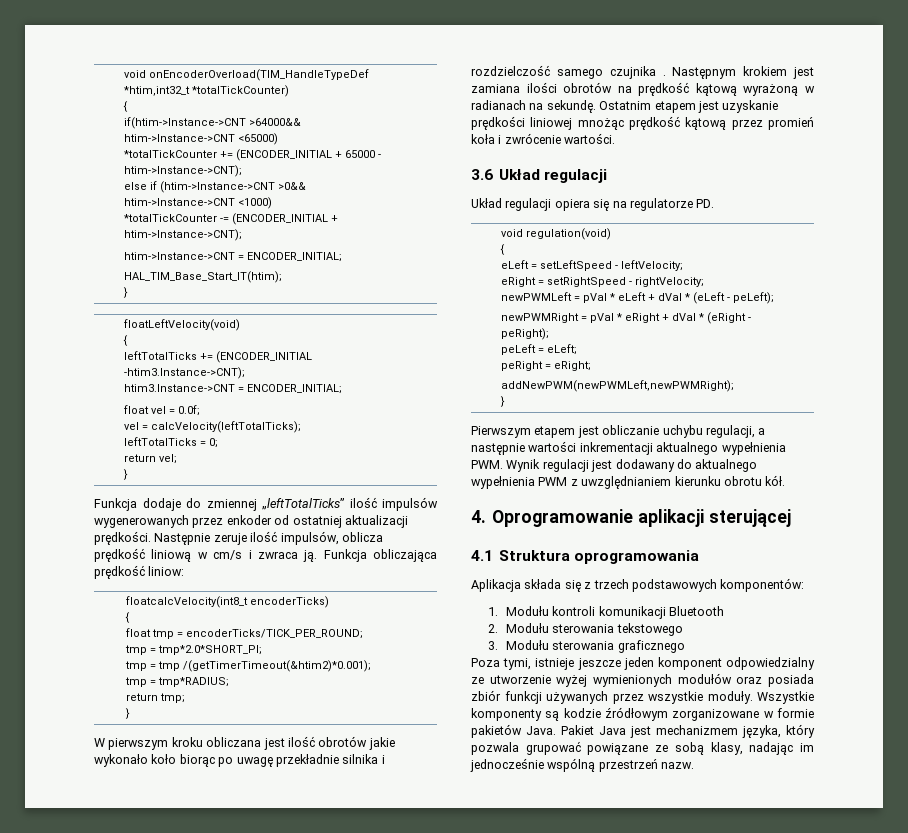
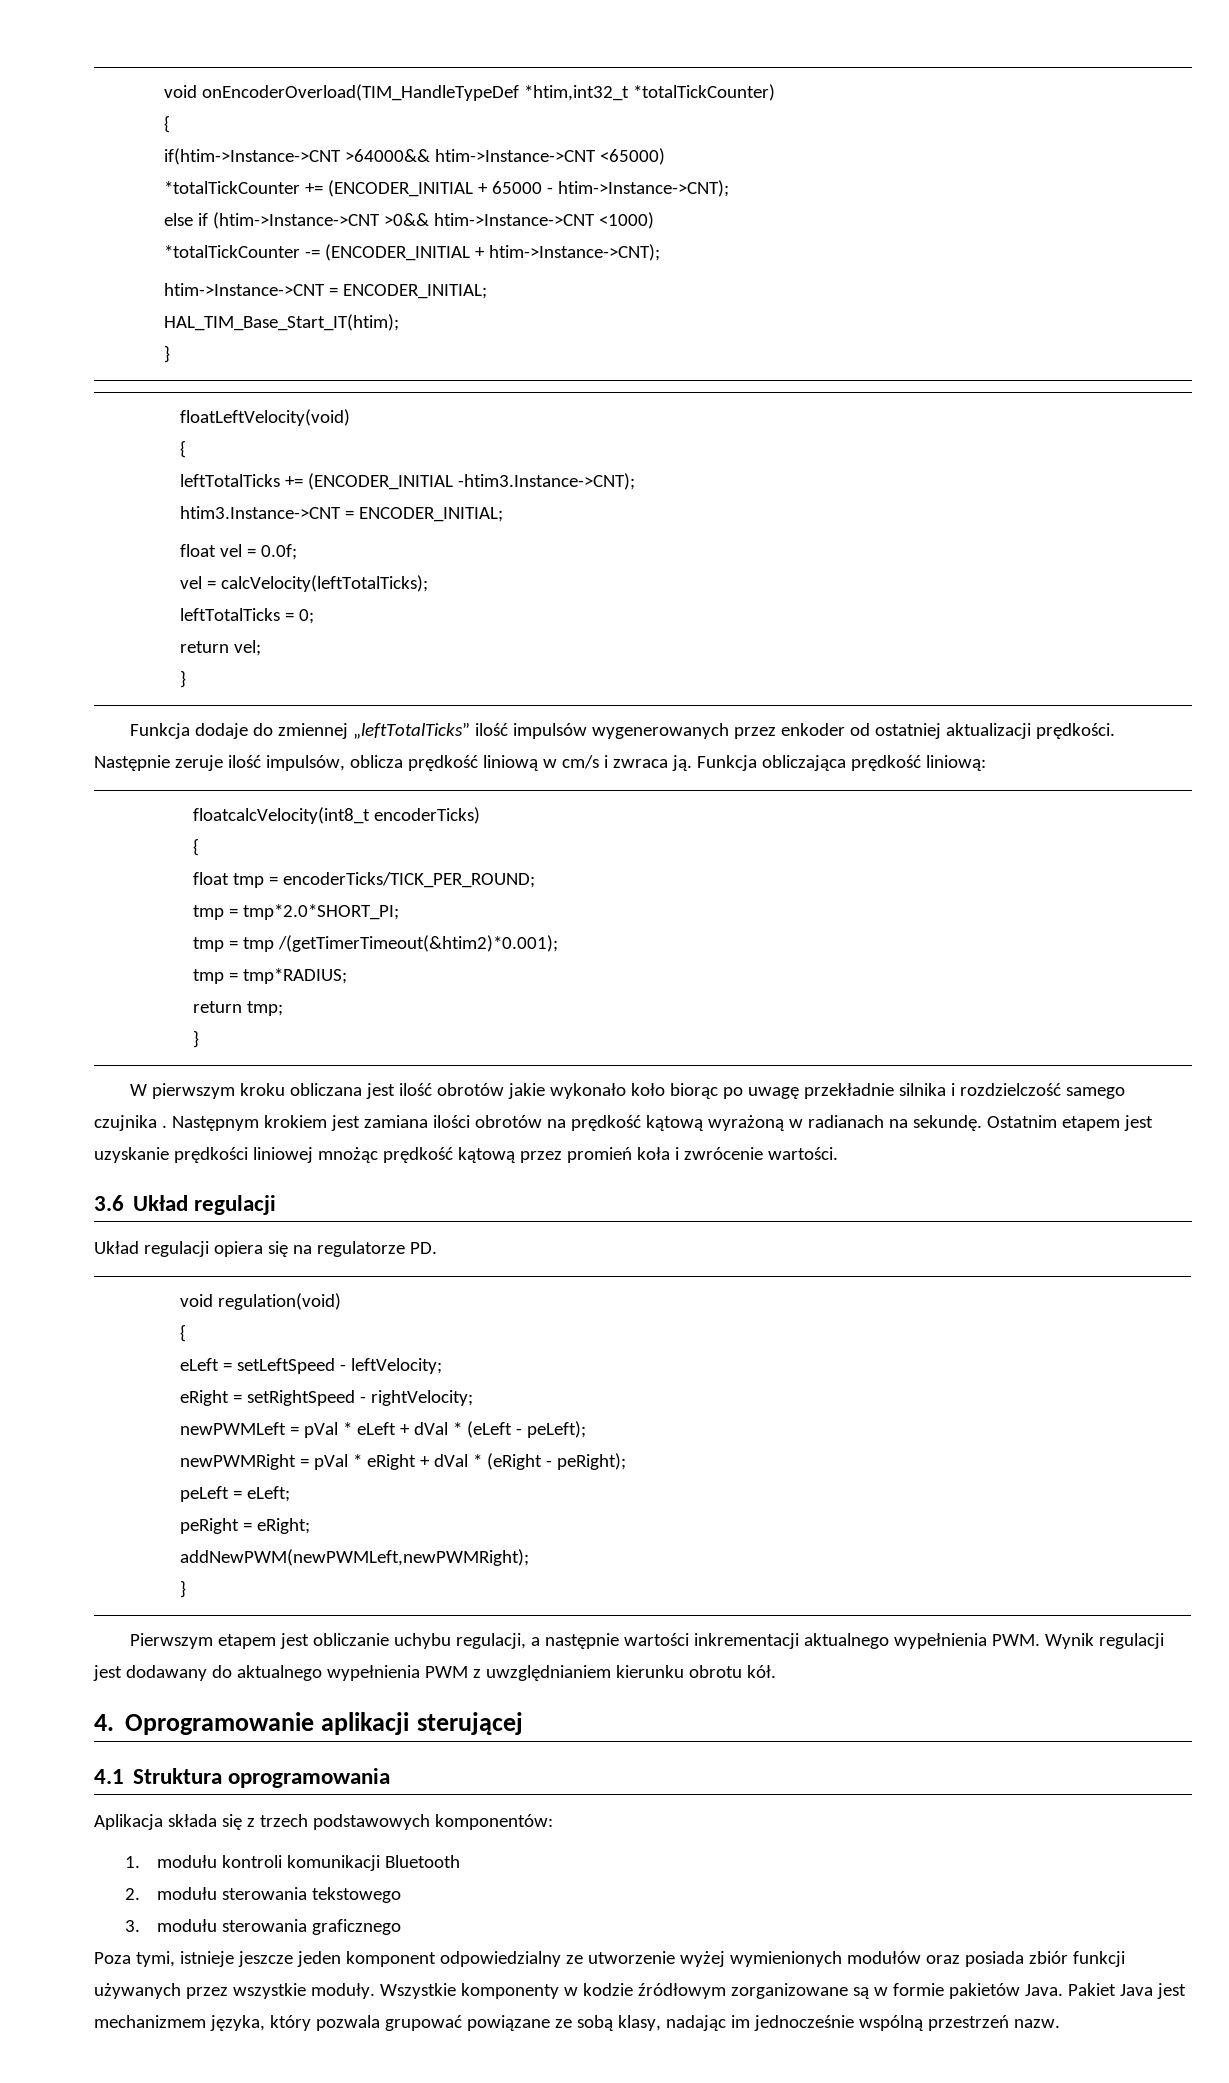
[148,566,185,576] liniow: -> [925,755,986,771] liniową:
[505,606,549,616] Modułu -> [156,1855,217,1868] modułu
[505,623,549,633] Modułu -> [156,1887,217,1900] modułu
[505,640,549,650] Modułu -> [156,1919,217,1932] modułu
[545,711,560,721] są -> [563,1987,578,1996] w
(760, 715) none -> [852,1987,869,1999] są

